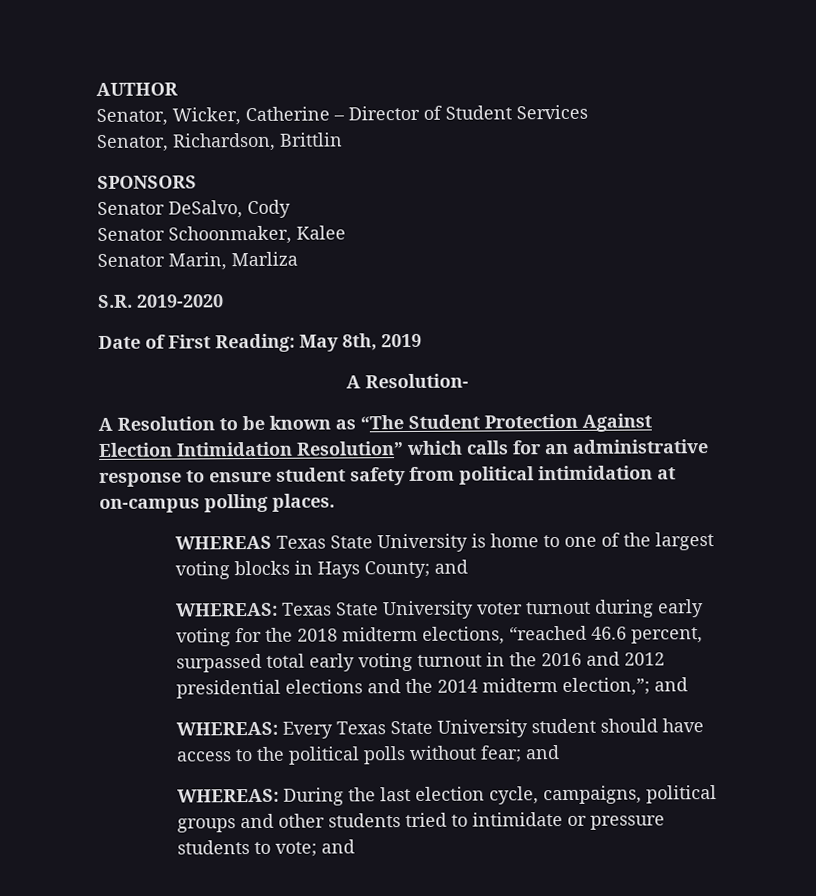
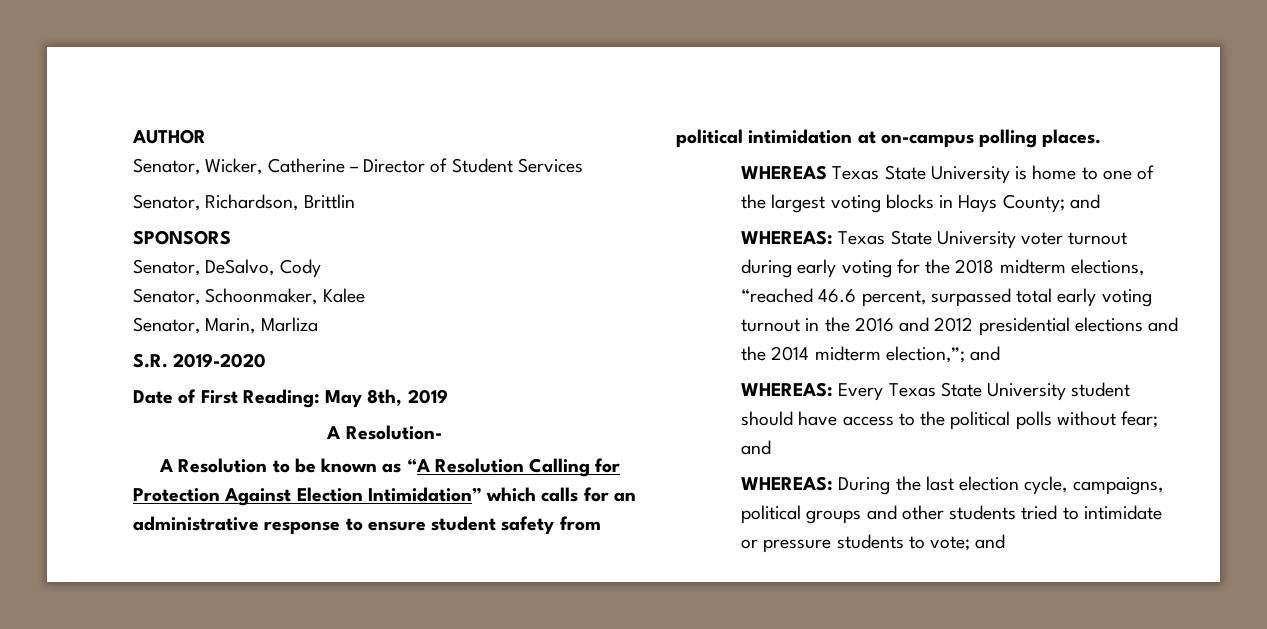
[97,201,165,216] Senator -> [133,259,200,276] Senator,
[97,227,165,241] Senator -> [133,288,200,305] Senator,
[97,253,165,267] Senator -> [133,317,200,334] Senator,
[360,414,480,430] “The Student -> [406,458,621,477] “A Resolution Calling for
[176,441,404,457] Intimidation Resolution” -> [367,487,482,502] Intimidation”

